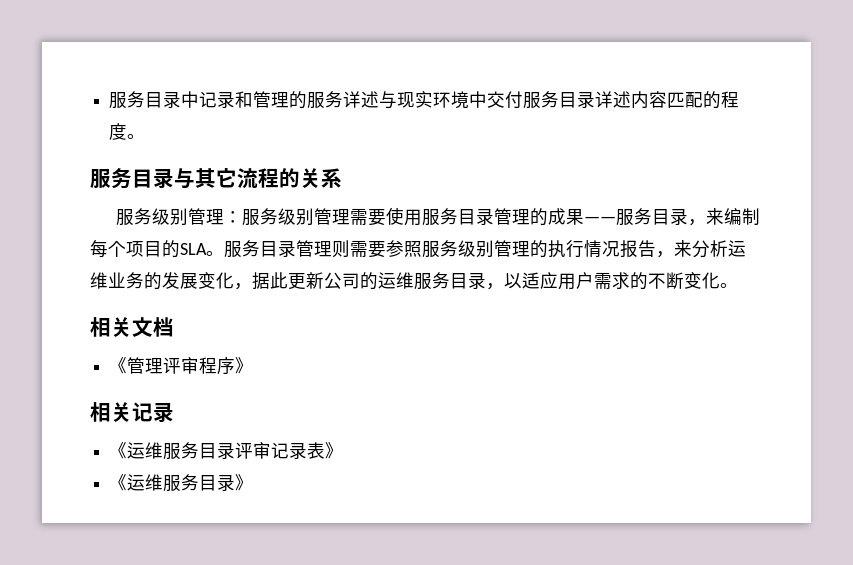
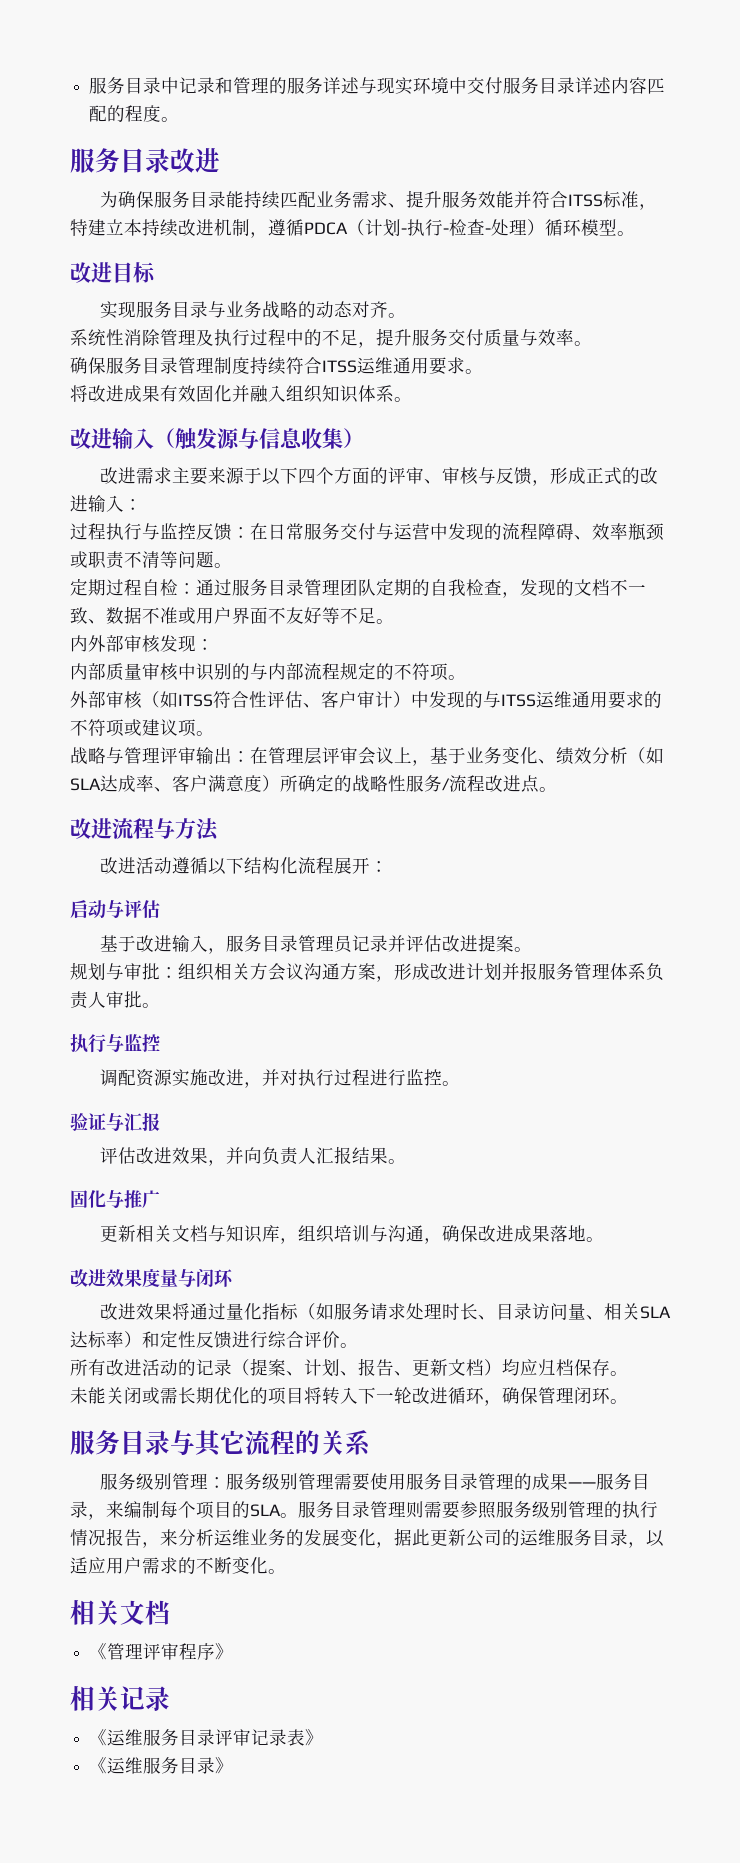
(146, 136) none -> [70,148,220,173] [99,190,657,210] [70,218,635,238] [70,262,156,283] [99,301,406,319] [70,328,592,348] [70,357,483,375] [70,385,412,403] [70,428,364,451] [99,467,658,486] [70,495,142,512] [70,523,664,541] [70,551,232,569] [70,578,646,598] [70,606,394,624] [70,635,214,653] [70,662,466,681] [70,691,662,709] [70,719,214,737] [70,747,664,766] [70,774,557,793] [70,818,219,841] [99,857,388,875] [70,900,160,918] [99,934,532,954] [70,962,664,982] [70,991,160,1009] [70,1034,160,1053] [99,1069,460,1088] [70,1112,160,1132] [99,1146,406,1166] [70,1190,160,1208] [99,1225,604,1244] [70,1268,234,1287] [99,1303,671,1320] [70,1330,358,1349] [70,1358,628,1377] [70,1387,628,1406] // 服务目录改进 // 为确保服务目录能持续匹配业务需求、提升服务效能并符合ITSS标准，特建立本持续改进机制，遵循PDCA（计划-执行-检查-处理）循环模型。 // 改进目标 // 实现服务目录与业务战略的动态对齐。 // 系统性消除管理及执行过程中的不足，提升服务交付质量与效率。 // 确保服务目录管理制度持续符合ITSS运维通用要求。 // 将改进成果有效固化并融入组织知识体系。 // 改进输入（触发源与信息收集） // 改进需求主要来源于以下四个方面的评审、审核与反馈，形成正式的改进输入： // 过程执行与监控反馈：在日常服务交付与运营中发现的流程障碍、效率瓶颈或职责不清等问题。 // 定期过程自检：通过服务目录管理团队定期的自我检查，发现的文档不一致、数据不准或用户界面不友好等不足。 // 内外部审核发现： // 内部质量审核中识别的与内部流程规定的不符项。 // 外部审核（如ITSS符合性评估、客户审计）中发现的与ITSS运维通用要求的不符项或建议项。 // 战略与管理评审输出：在管理层评审会议上，基于业务变化、绩效分析（如SLA达成率、客户满意度）所确定的战略性服务/流程改进点。 // 改进流程与方法 // 改进活动遵循以下结构化流程展开： // 启动与评估 // 基于改进输入，服务目录管理员记录并评估改进提案。 // 规划与审批：组织相关方会议沟通方案，形成改进计划并报服务管理体系负责人审批。 // 执行与监控 // 调配资源实施改进，并对执行过程进行监控。 // 验证与汇报 // 评估改进效果，并向负责人汇报结果。 // 固化与推广 // 更新相关文档与知识库，组织培训与沟通，确保改进成果落地。 // 改进效果度量与闭环 // 改进效果将通过量化指标（如服务请求处理时长、目录访问量、相关SLA达标率）和定性反馈进行综合评价。 // 所有改进活动的记录（提案、计划、报告、更新文档）均应归档保存。 // 未能关闭或需长期优化的项目将转入下一轮改进循环，确保管理闭环。

